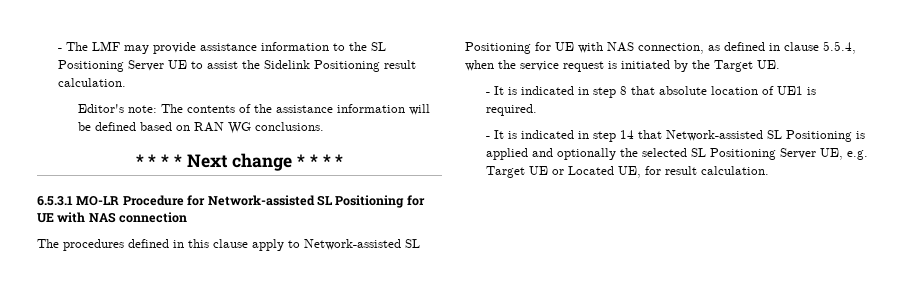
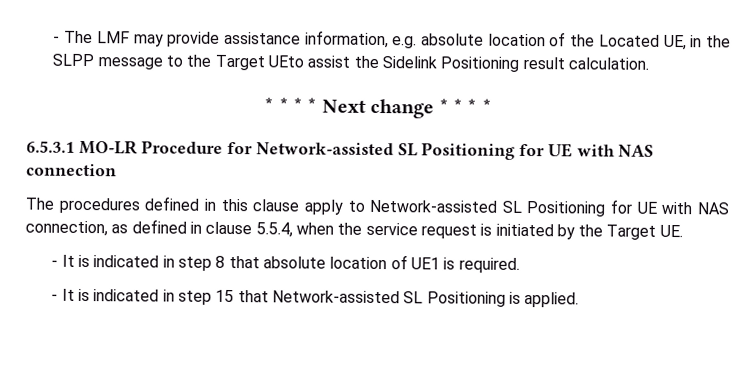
[260,42,386,51] [57,60,203,72] information to the SL Positioning Server UE to -> [304,30,732,51] [52,53,305,71] information, e.g. absolute location of the Located UE, in the SLPP message to the Target UEto
[78,104,431,115] [78,122,325,134] // Editor's note: The contents of the assistance information will be defined based on RAN WG conclusions. -> (649, 63) none
[619,130,634,139] 14 -> [215,289,235,303] 15
[485,148,868,160] [485,166,769,178] applied and optionally the selected SL Positioning Server UE, e.g. Target UE or Located UE, for result calculation. -> [524,292,580,308] applied.

